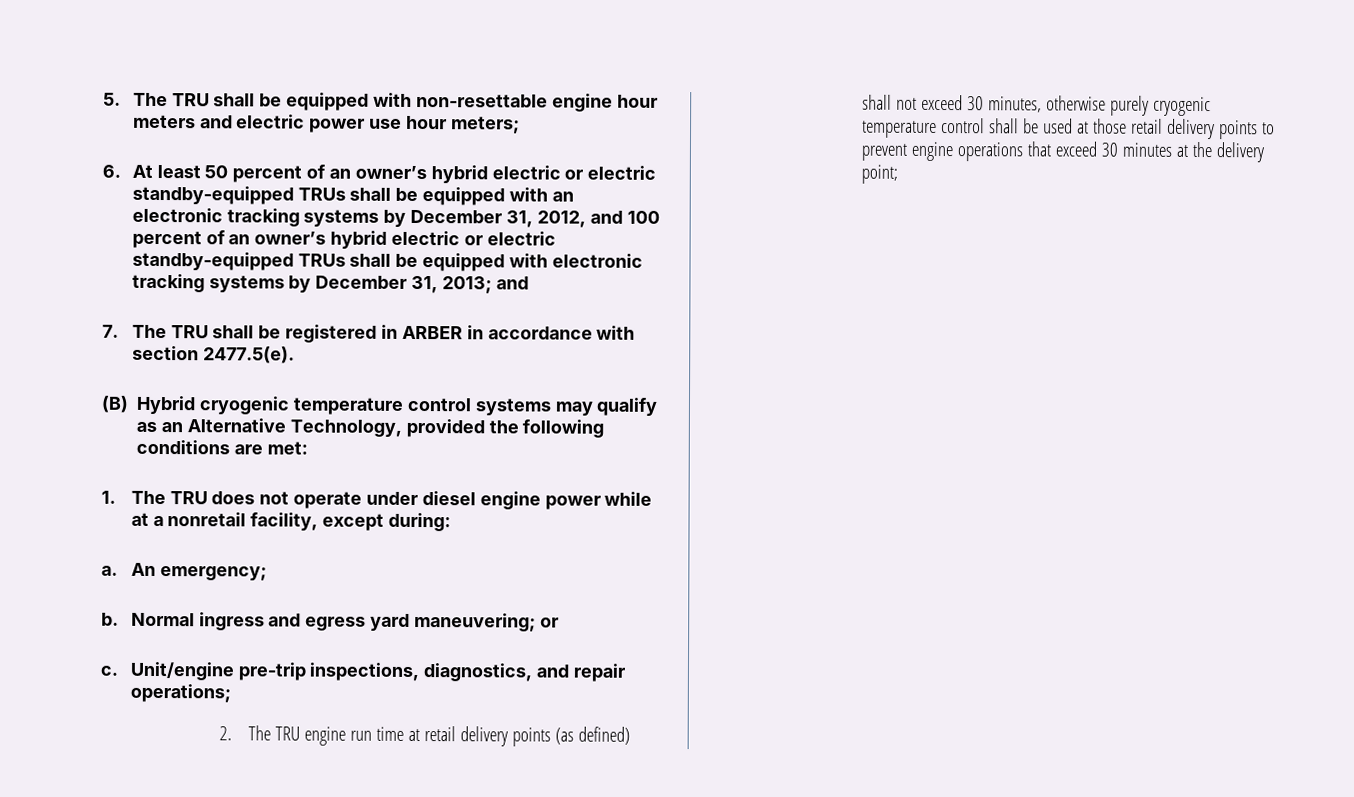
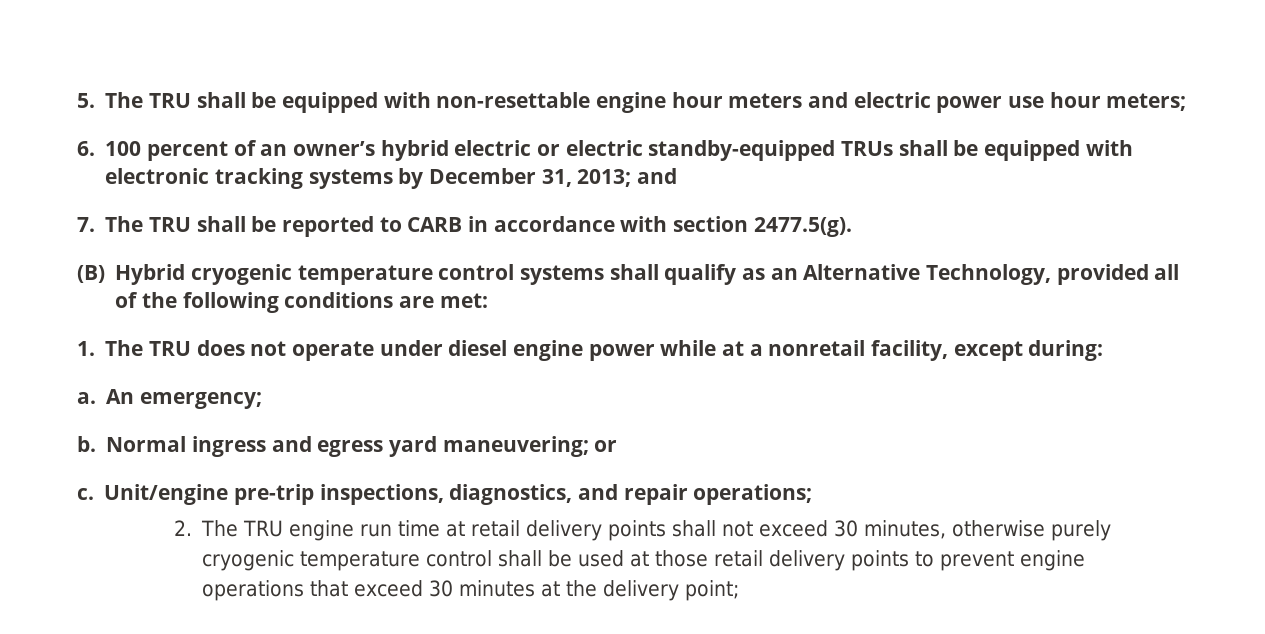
[131,164,657,184] [131,185,574,206] [131,207,623,228] At least 50 percent of an owner’s hybrid electric or electric standby-equipped TRUs shall be equipped with an electronic tracking systems by December 31, 2012, and -> (95, 148) none
[285,324,463,343] registered in ARBER -> [281,216,463,237] reported to CARB
[202,346,295,364] 2477.5(e). -> [753,217,852,237] 2477.5(g).
[554,401,593,416] may -> [609,264,659,280] shall
(485, 428) none -> [1154,264,1180,280] [115,292,139,308] all of
[555,726,631,745] (as defined) -> (667, 530) none

